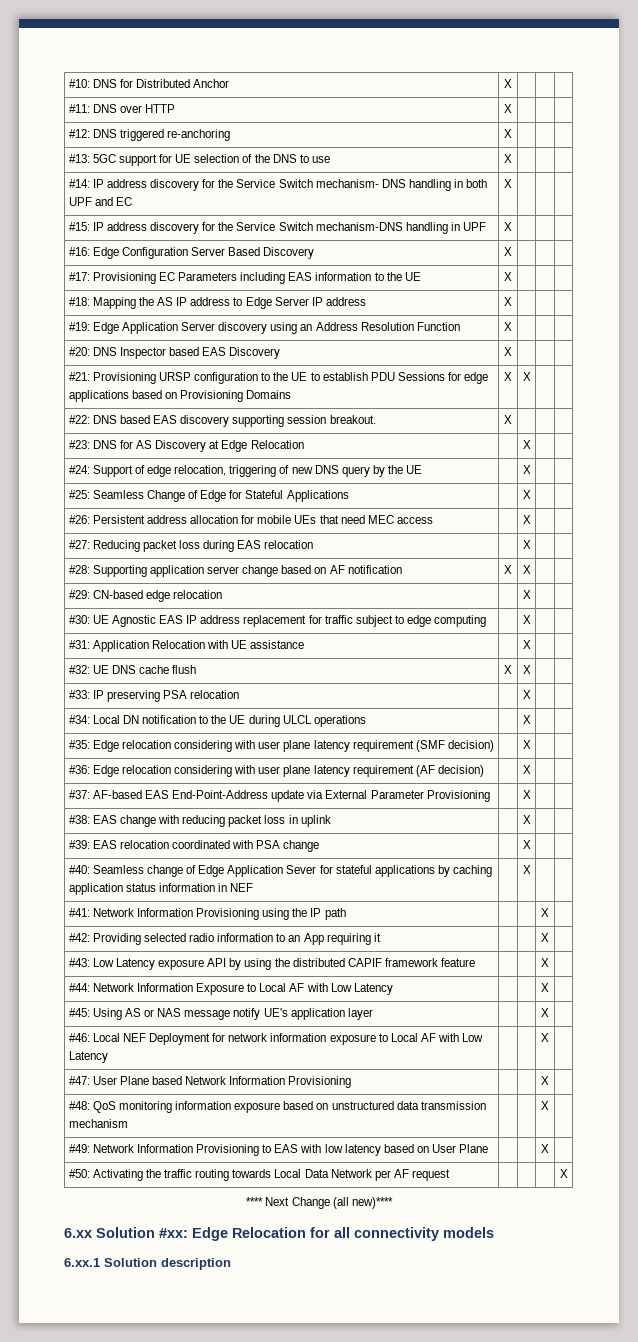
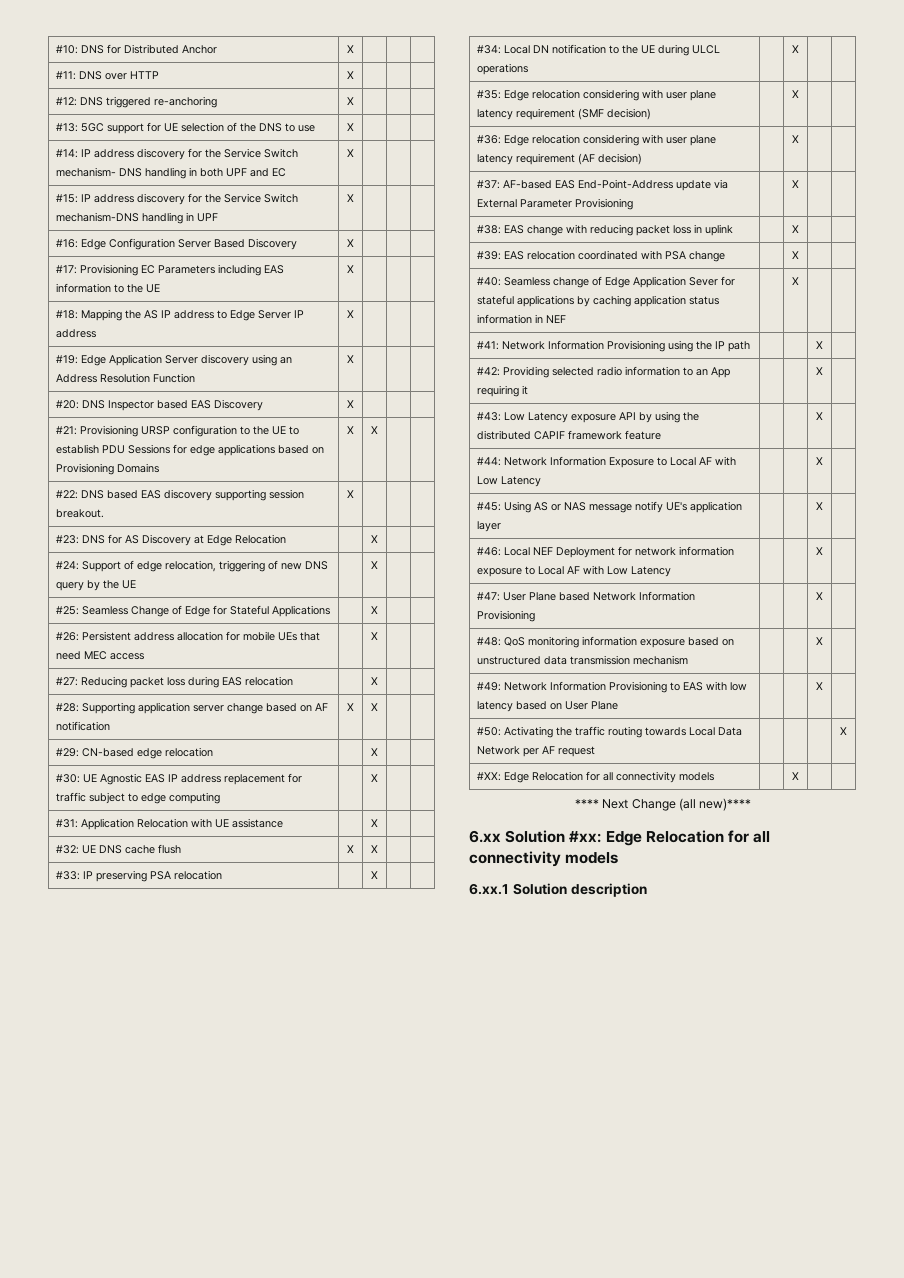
(568, 1173) none -> [477,771,715,783] [792,772,799,780] // #XX: Edge Relocation for all connectivity models | | X | |

